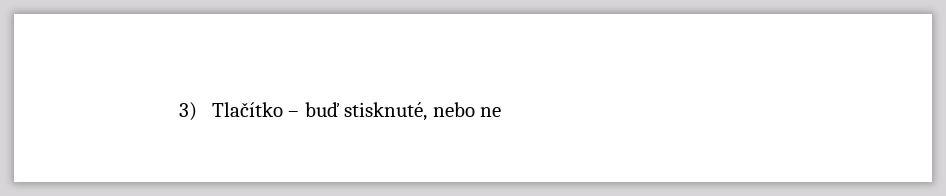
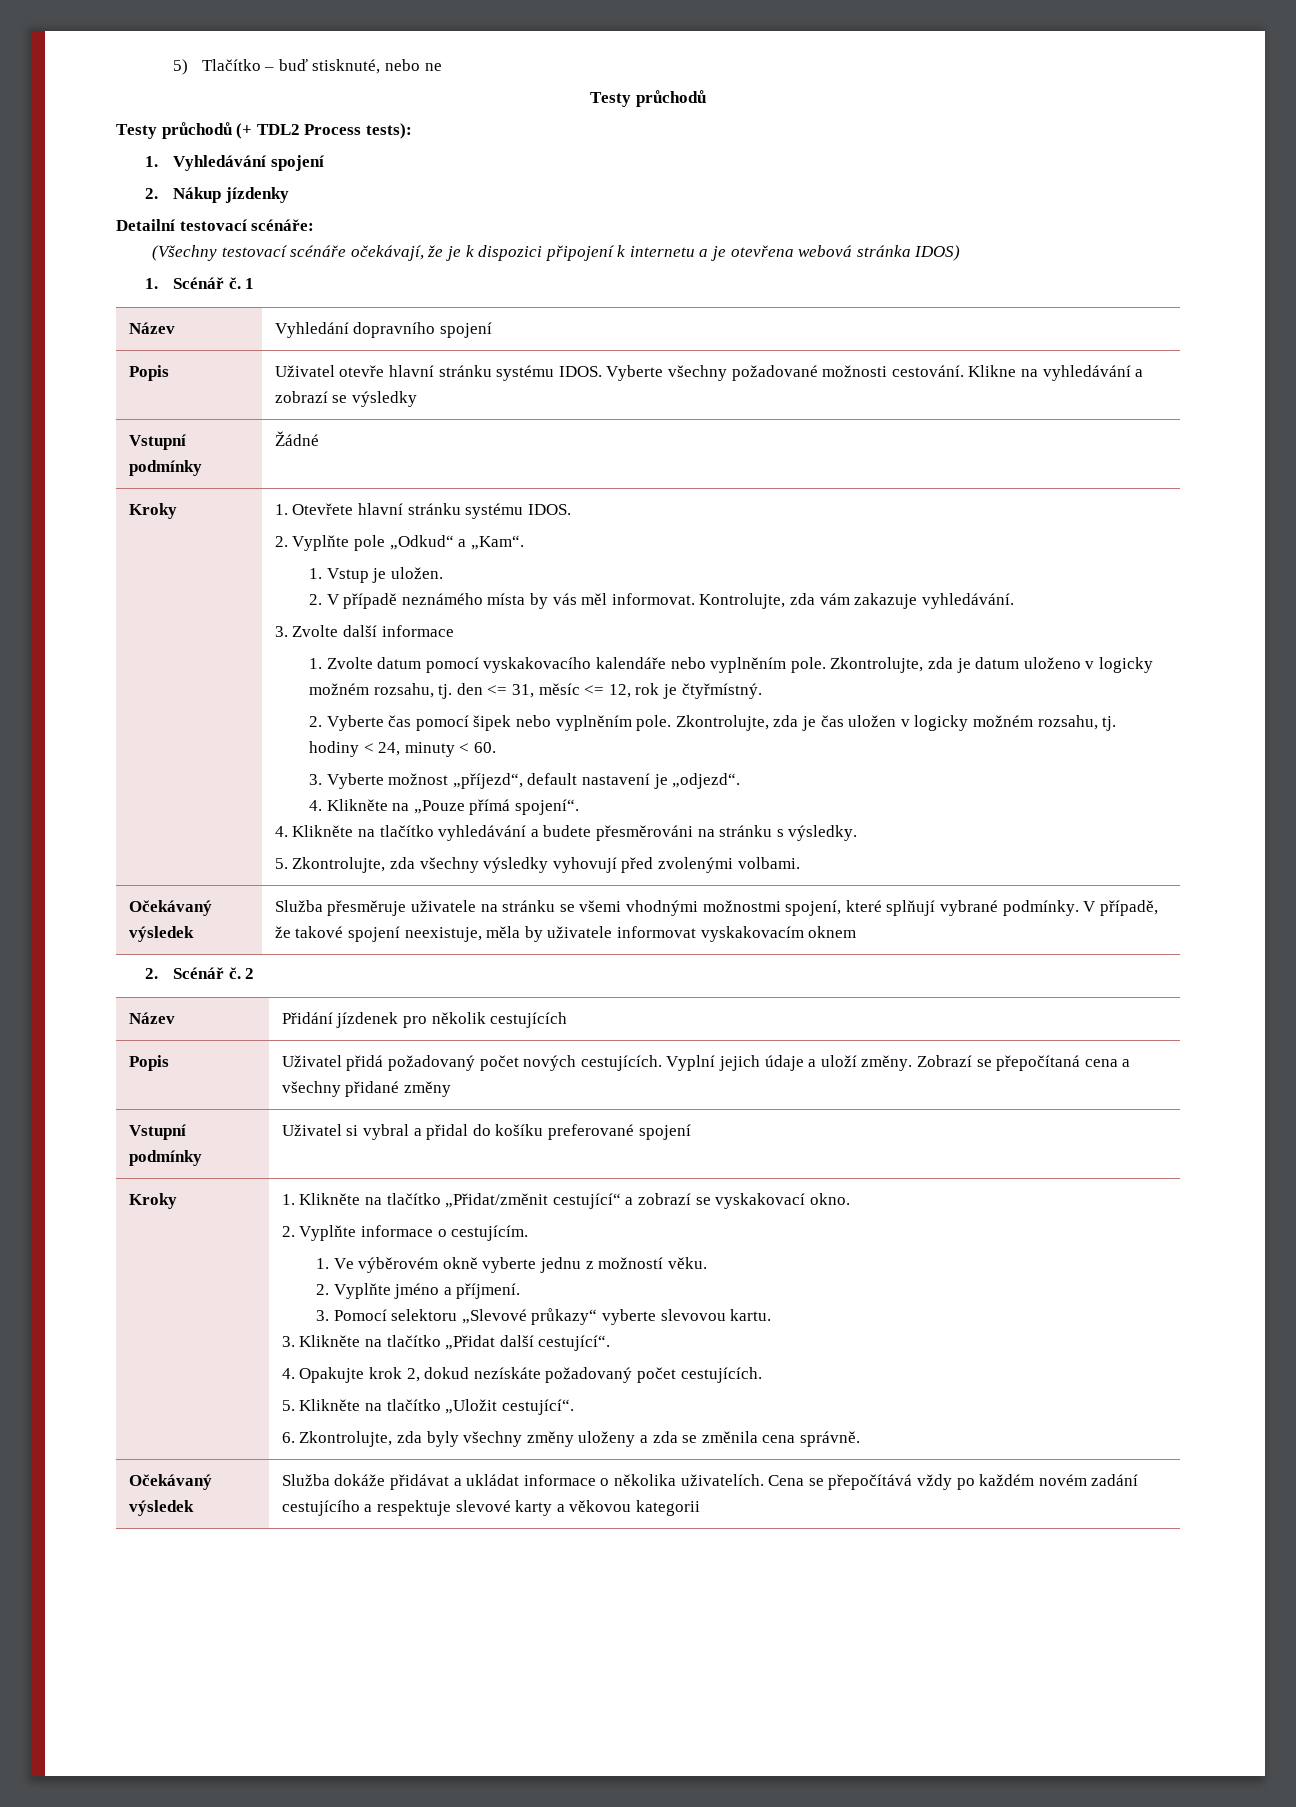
[179,102,198,121] 3) -> [173,59,189,75] 5)
(502, 112) none -> [590,90,706,107] [116,122,412,139] [144,155,324,171] [144,187,289,203] [116,219,315,231] [151,245,961,261] [144,277,255,289] [128,322,175,334] [274,322,493,338] [128,365,169,381] [274,365,1144,381] [274,391,418,407] [128,434,186,450] [128,460,202,476] [274,431,319,446] [128,503,177,519] [274,503,571,519] [274,535,524,551] [309,567,443,583] [309,593,1014,609] [274,625,454,637] [309,657,1153,673] [309,683,762,699] [309,715,1117,731] [309,741,497,757] [309,773,741,789] [309,799,580,815] [274,825,858,841] [274,857,800,873] [128,900,212,916] [128,926,194,942] [274,900,1158,916] [274,926,857,942] [144,967,255,979] [128,1012,175,1024] [281,1012,568,1028] [128,1055,169,1071] [281,1055,1131,1071] [281,1081,452,1097] [128,1124,186,1140] [128,1150,202,1166] [281,1124,691,1140] [128,1193,177,1209] [281,1193,850,1209] [281,1225,529,1241] [316,1257,707,1273] [316,1283,521,1299] [316,1308,772,1325] [281,1335,611,1351] [281,1367,762,1383] [281,1399,574,1415] [281,1431,860,1447] [128,1474,212,1490] [128,1500,194,1516] [281,1474,1139,1490] [281,1500,700,1516] // Testy průchodů // Testy průchodů (+ TDL2 Process tests): // 1. Vyhledávání spojení // 2. Nákup jízdenky // Detailní testovací scénáře: // (Všechny testovací scénáře očekávají, že je k dispozici připojení k internetu a je otevřena webová stránka IDOS) // 1. Scénář č. 1 // Název | Vyhledání dopravního spojení // Popis | Uživatel otevře hlavní stránku systému IDOS. Vyberte všechny požadované možnosti cestování. Klikne na vyhledávání a zobrazí se výsledky // Vstupní podmínky | Žádné // Kroky | 1. Otevřete hlavní stránku systému IDOS. // 2. Vyplňte pole „Odkud“ a „Kam“. // 1. Vstup je uložen. // 2. V případě neznámého místa by vás měl informovat. Kontrolujte, zda vám zakazuje vyhledávání. // 3. Zvolte další informace // 1. Zvolte datum pomocí vyskakovacího kalendáře nebo vyplněním pole. Zkontrolujte, zda je datum uloženo v logicky možném rozsahu, tj. den <= 31, měsíc <= 12, rok je čtyřmístný. // 2. Vyberte čas pomocí šipek nebo vyplněním pole. Zkontrolujte, zda je čas uložen v logicky možném rozsahu, tj. hodiny < 24, minuty < 60. // 3. Vyberte možnost „příjezd“, default nastavení je „odjezd“. // 4. Klikněte na „Pouze přímá spojení“. // 4. Klikněte na tlačítko vyhledávání a budete přesměrováni na stránku s výsledky. // 5. Zkontrolujte, zda všechny výsledky vyhovují před zvolenými volbami. // Očekávaný výsledek | Služba přesměruje uživatele na stránku se všemi vhodnými možnostmi spojení, které splňují vybrané podmínky. V případě, že takové spojení neexistuje, měla by uživatele informovat vyskakovacím oknem // 2. Scénář č. 2 // Název | Přidání jízdenek pro několik cestujících // Popis | Uživatel přidá požadovaný počet nových cestujících. Vyplní jejich údaje a uloží změny. Zobrazí se přepočítaná cena a všechny přidané změny // Vstupní podmínky | Uživatel si vybral a přidal do košíku preferované spojení // Kroky | 1. Klikněte na tlačítko „Přidat/změnit cestující“ a zobrazí se vyskakovací okno. // 2. Vyplňte informace o cestujícím. // 1. Ve výběrovém okně vyberte jednu z možností věku. // 2. Vyplňte jméno a příjmení. // 3. Pomocí selektoru „Slevové průkazy“ vyberte slevovou kartu. // 3. Klikněte na tlačítko „Přidat další cestující“. // 4. Opakujte krok 2, dokud nezískáte požadovaný počet cestujících. // 5. Klikněte na tlačítko „Uložit cestující“. // 6. Zkontrolujte, zda byly všechny změny uloženy a zda se změnila cena správně. // Očekávaný výsledek | Služba dokáže přidávat a ukládat informace o několika uživatelích. Cena se přepočítává vždy po každém novém zadání cestujícího a respektuje slevové karty a věkovou kategorii

